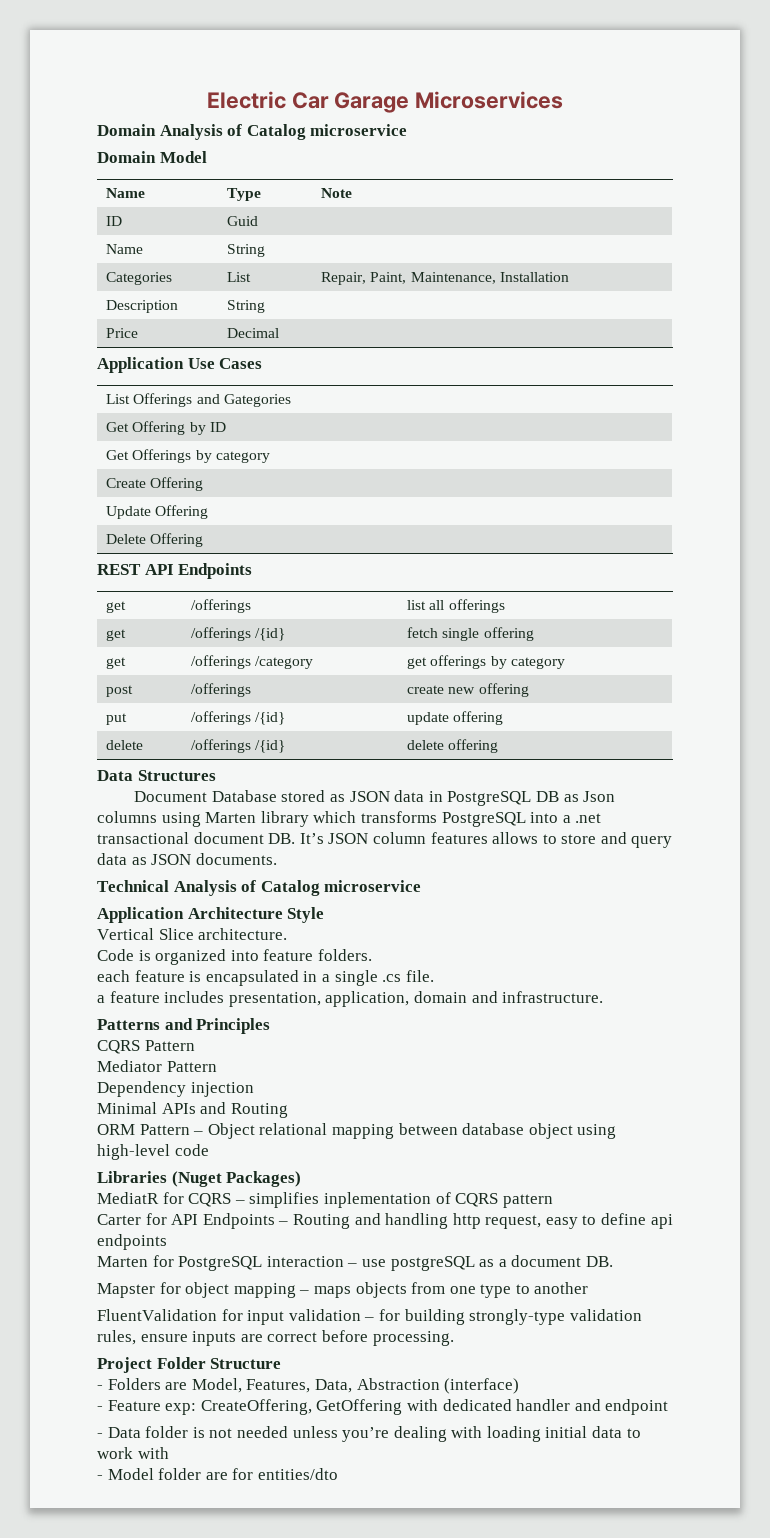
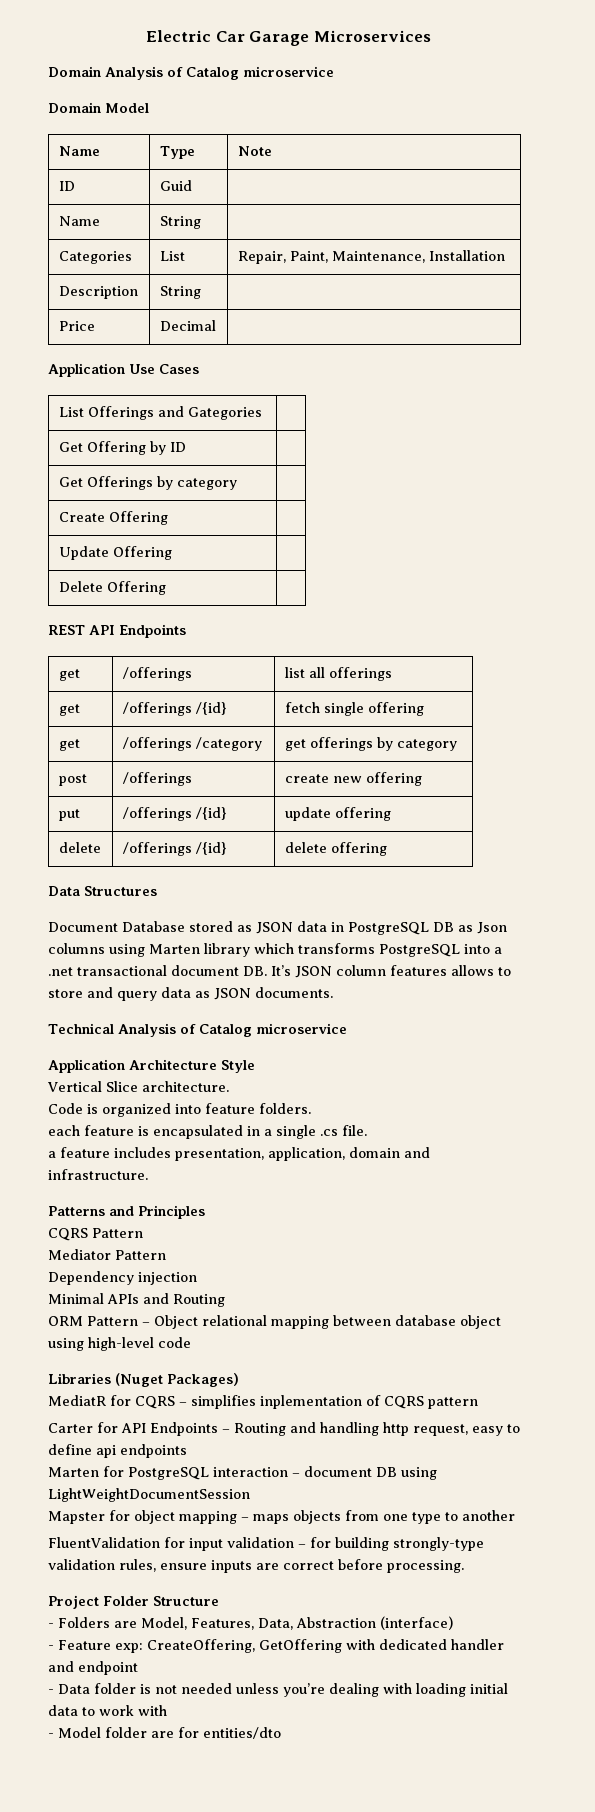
[361,1255,613,1271] use postgreSQL as a document DB. -> [304,1466,437,1480] [48,1488,250,1502] document DB using LightWeightDocumentSession

